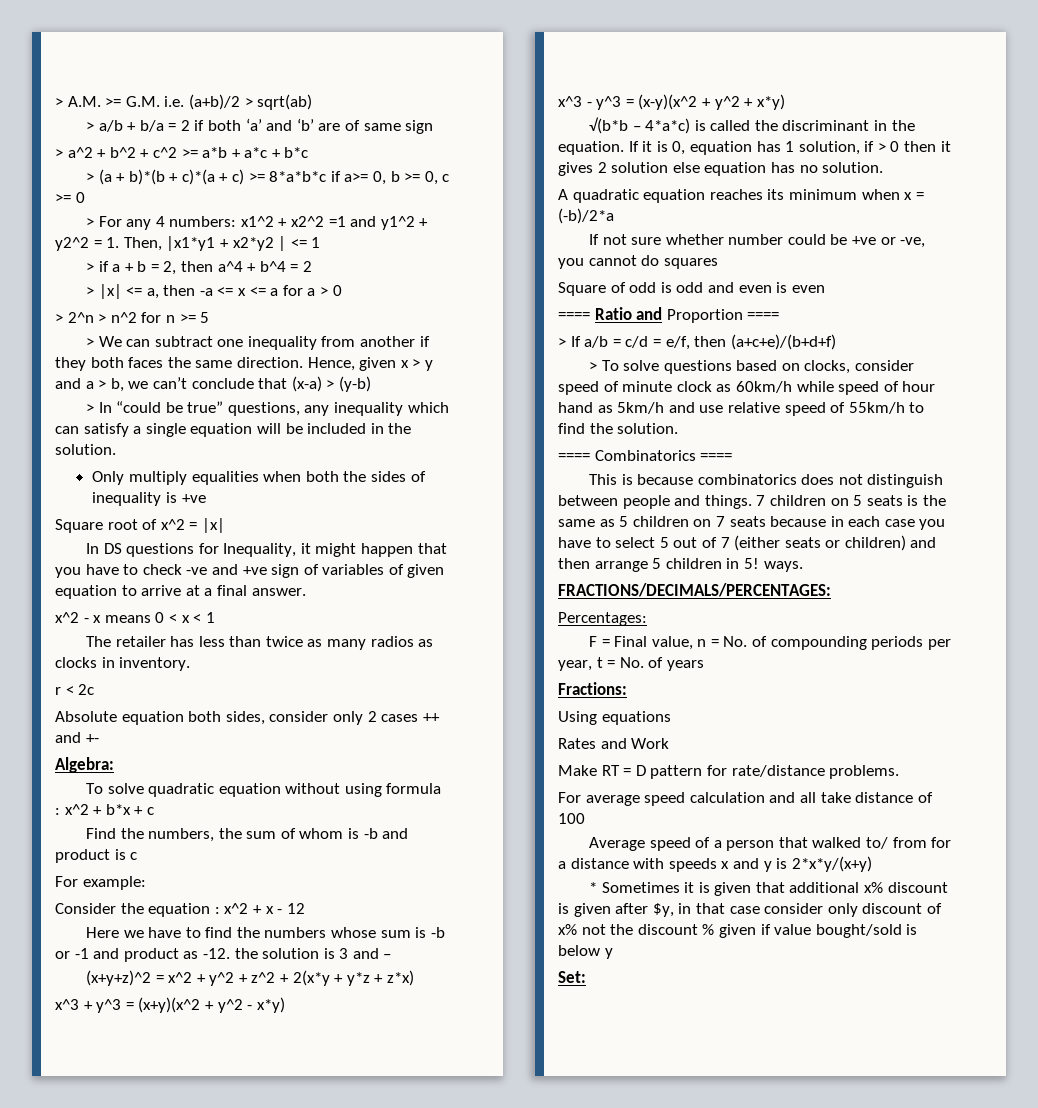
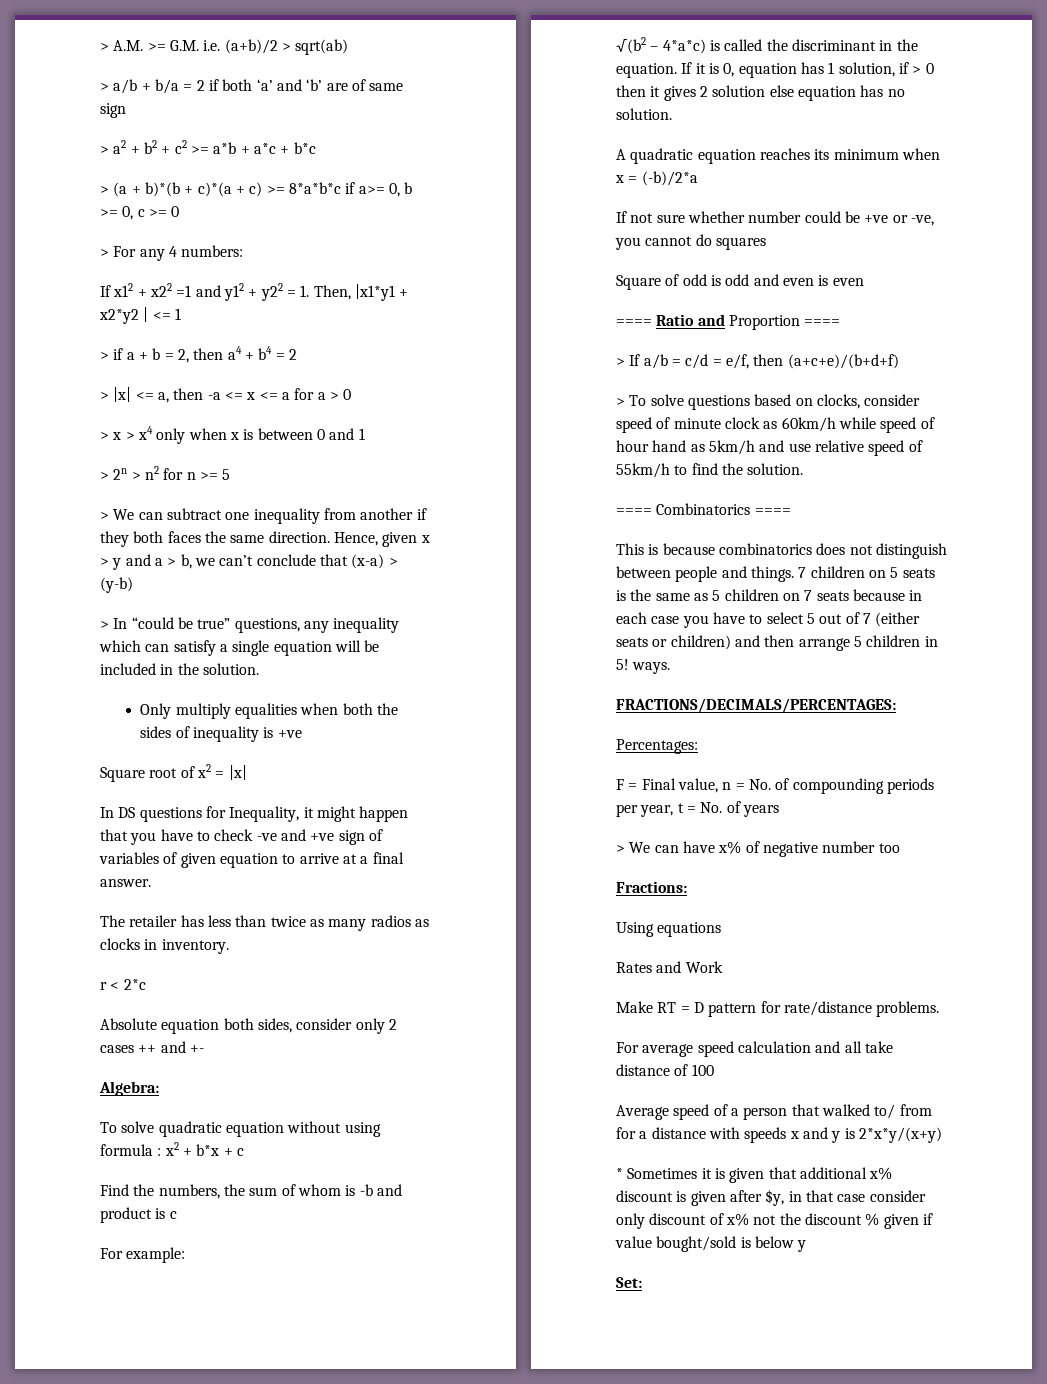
[67,147,177,158] a^2 + b^2 + c^2 -> [113,140,187,154] a2 + b2 + c2
[240,216,429,230] [55,237,89,251] x1^2 + x2^2 =1 and y1^2 + y2^2 -> [100,283,283,301] // If x12 + x22 =1 and y12 + y22
[217,261,286,272] a^4 + b^4 -> [227,346,273,360] a4 + b4
[67,312,137,323] 2^n > n^2 -> [112,426,365,444] [100,466,159,480] x > x4 only when x is between 0 and 1 // > 2n > n2
[160,519,185,530] x^2 -> [196,764,211,778] x2
[55,612,215,623] // x^2 - x means 0 < x < 1 -> (151, 883) none
[78,684,95,695] 2c -> [123,979,146,990] 2*c
[64,804,89,815] x^2 -> [164,1142,179,1156] x2
[55,903,305,917] [85,927,445,938] [55,948,392,962] [85,970,415,986] [55,997,285,1013] [558,94,785,110] [588,117,628,134] Consider the equation : x^2 + x - 12 // Here we have to find the numbers whose sum is -b or -1 and product as -12. the solution is 3 and – // (x+y+z)^2 = x^2 + y^2 + z^2 + 2(x*y + y*z + z*x) // x^3 + y^3 = (x+y)(x^2 + y^2 - x*y) // x^3 - y^3 = (x-y)(x^2 + y^2 + x*y) // √(b*b -> [616,37,646,54] √(b2
(704, 665) none -> [616,841,900,857] // > We can have x% of negative number too

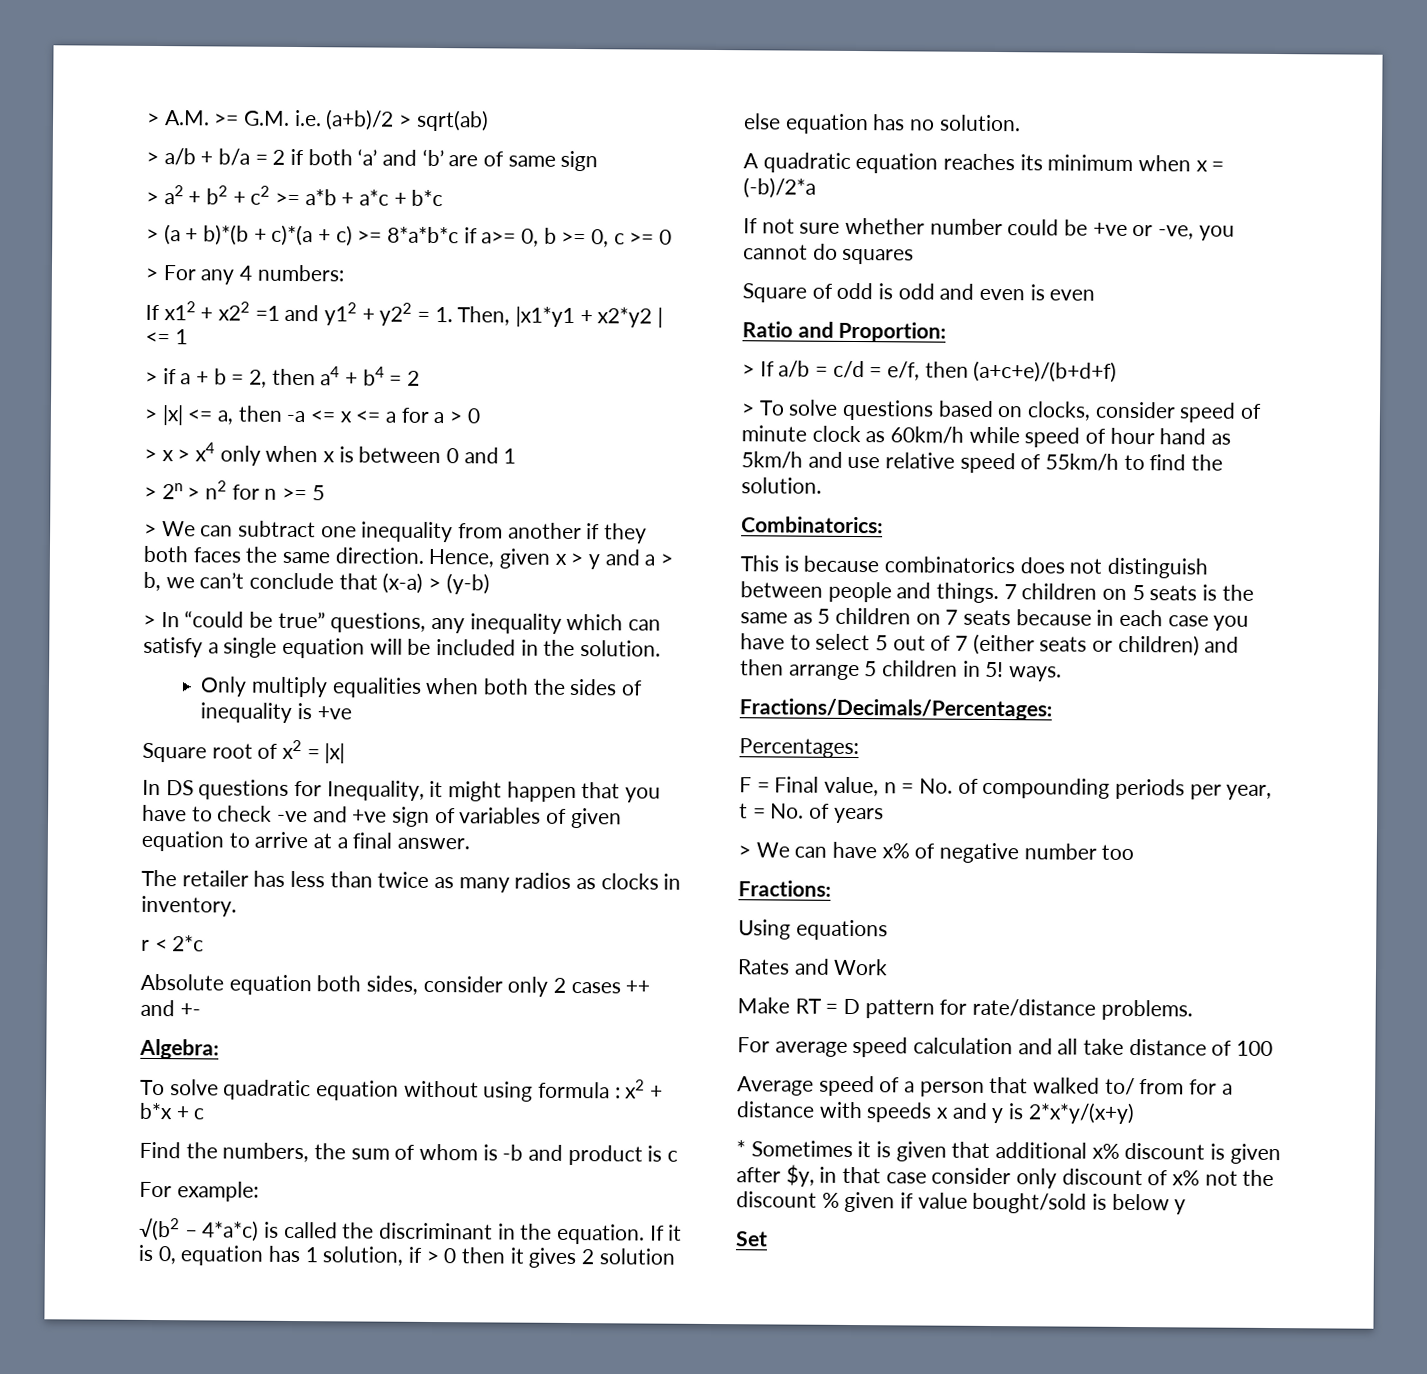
[616,319,652,326] ==== -> (1096, 295) none
[728,315,841,330] Proportion ==== -> [838,321,947,343] Proportion:
[616,503,791,515] ==== Combinatorics ==== -> [741,516,883,534] Combinatorics:
[616,698,896,713] FRACTIONS/DECIMALS/PERCENTAGES: -> [739,698,1052,721] Fractions/Decimals/Percentages:
[616,1277,642,1288] Set: -> [735,1231,768,1247] Set

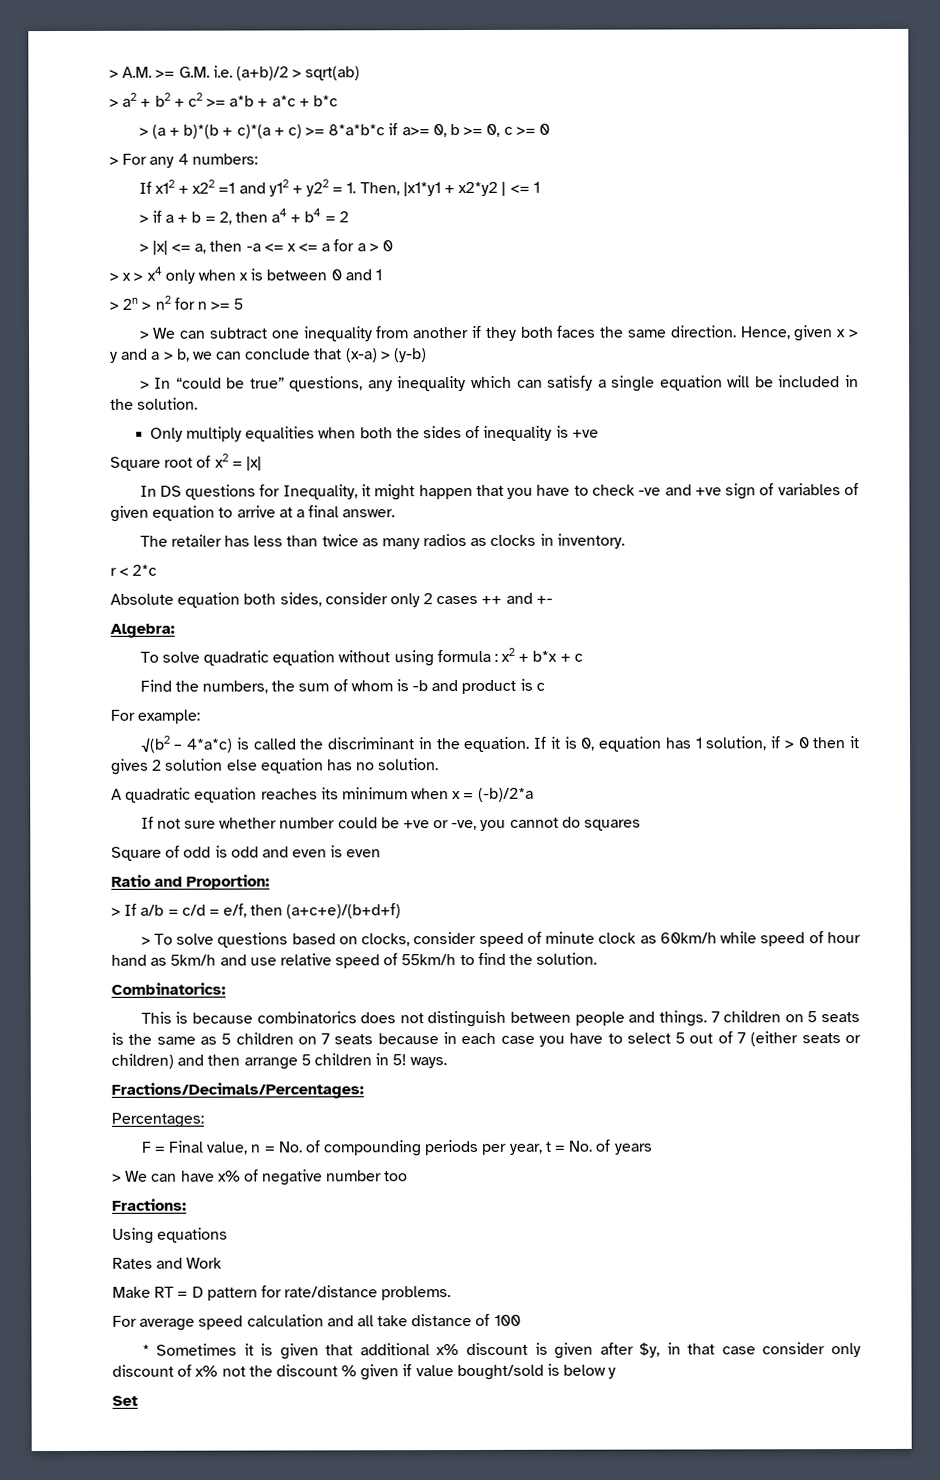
[146,148,599,172] // > a/b + b/a = 2 if both ‘a’ and ‘b’ are of same sign -> (361, 73) none
[199,572,245,589] can’t -> [216,351,243,360] can
[737,1075,1233,1097] [736,1101,1135,1125] // Average speed of a person that walked to/ from for a distance with speeds x and y is 2*x*y/(x+y) -> (521, 1320) none

